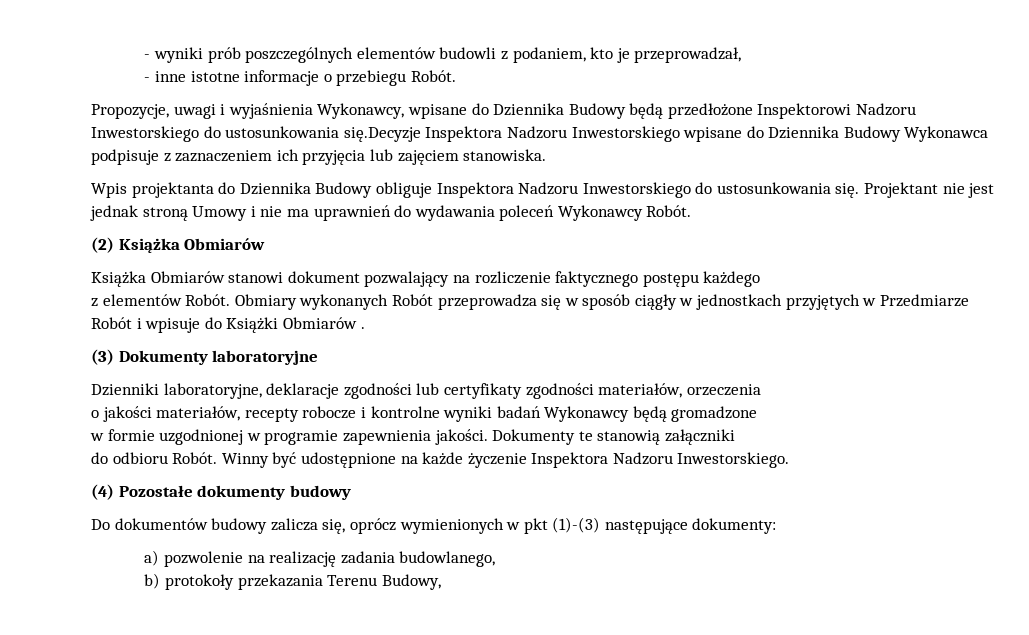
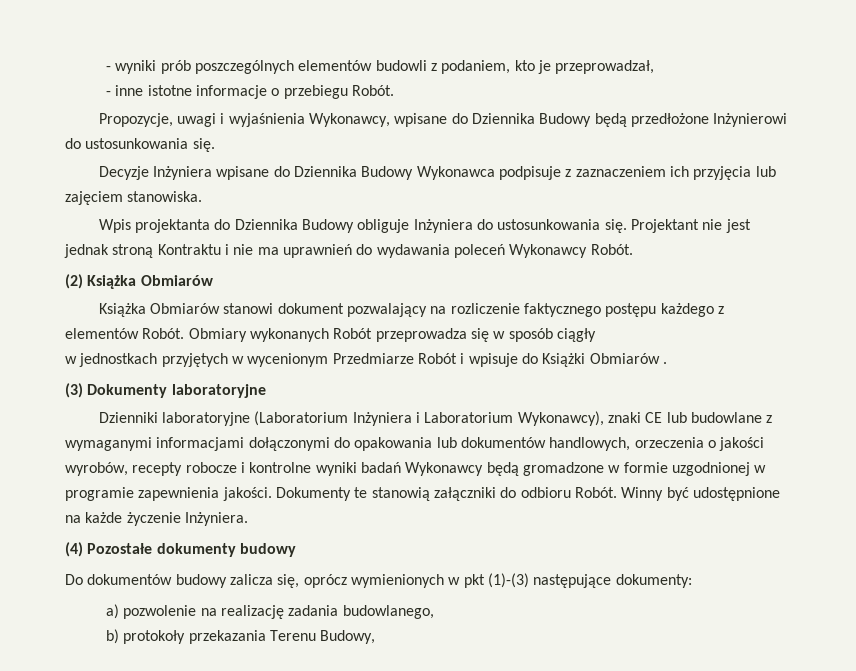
[757,103,917,119] [91,126,680,142] Inspektorowi Nadzoru Inwestorskiego do ustosunkowania się.Decyzje Inspektora Nadzoru Inwestorskiego -> [713,113,788,127] [65,138,215,152] [98,166,213,180] Inżynierowi do ustosunkowania się. // Decyzje Inżyniera
[436,182,691,198] Inspektora Nadzoru Inwestorskiego -> [413,219,473,233] Inżyniera
[192,206,248,221] Umowy -> [157,244,221,255] Kontraktu
(761, 279) // -> (714, 310) none
(677, 302) none -> (596, 335) //
(877, 302) none -> [247,353,329,367] wycenionym
[163,383,683,399] laboratoryjne, deklaracje zgodności lub certyfikaty zgodności materiałów, -> [162,411,773,426] [65,437,631,451] laboratoryjne (Laboratorium Inżyniera i Laboratorium Wykonawcy), znaki CE lub budowlane z wymaganymi informacjami dołączonymi do opakowania lub dokumentów handlowych,
(761, 390) // -> (704, 442) none
[156,406,241,421] materiałów, -> [65,462,128,476] wyrobów,
(758, 414) // -> (604, 469) none
(735, 437) // -> (496, 494) none
[531,452,790,468] Inspektora Nadzoru Inwestorskiego. -> [184,512,248,526] Inżyniera.

